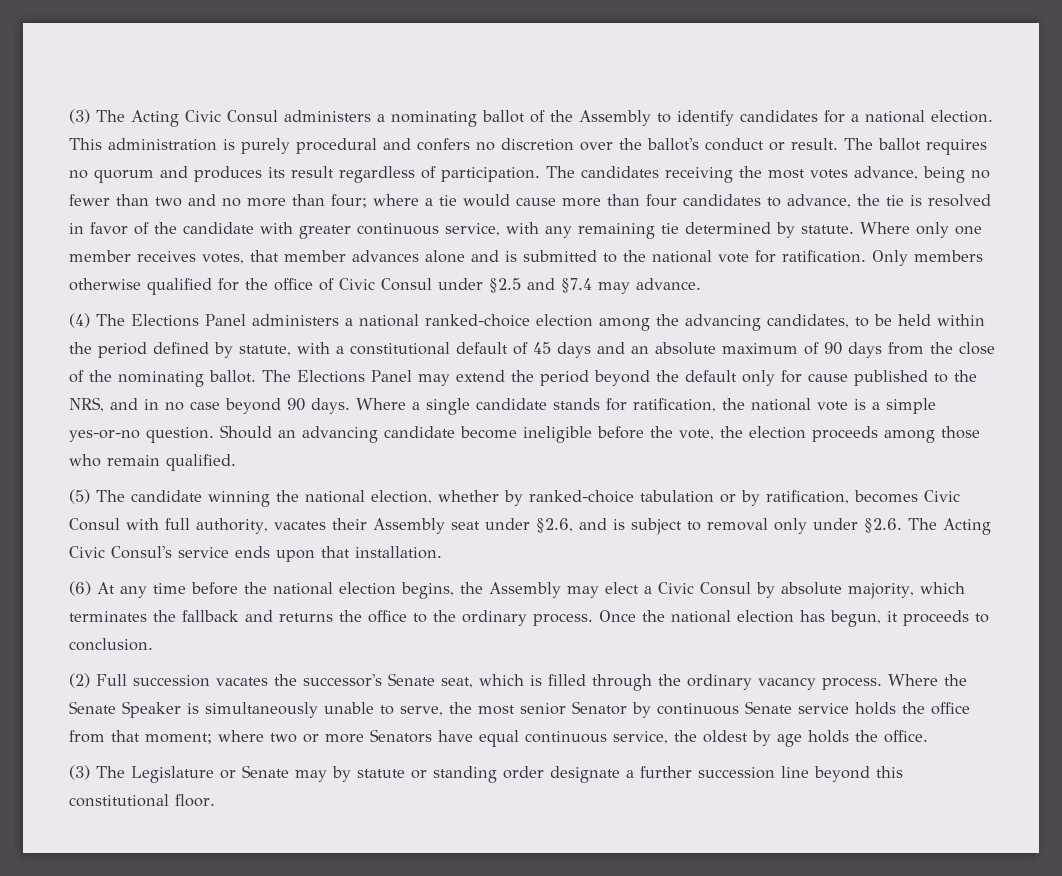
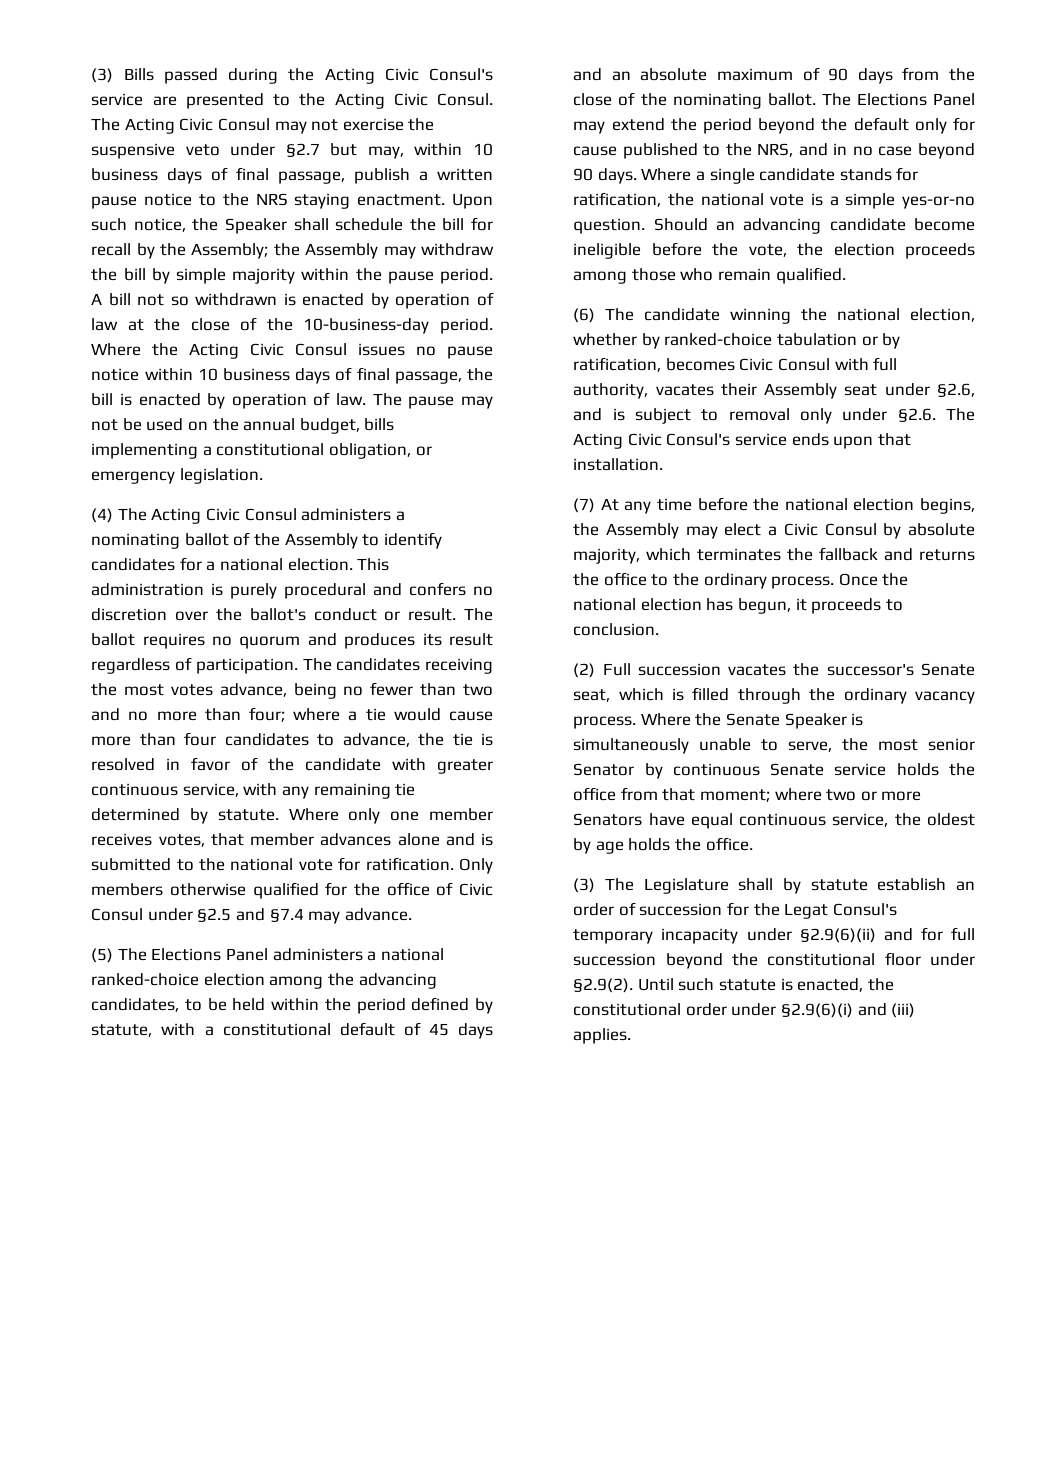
[69,109,91,124] (3) -> [91,68,493,84] [91,93,493,109] [91,118,435,134] [91,143,494,159] [91,167,493,184] [91,193,493,209] [91,217,493,234] [91,243,494,259] [91,268,493,284] [91,292,495,309] [91,317,493,334] [91,343,493,359] [91,367,494,384] [91,392,493,409] [91,418,395,434] [91,443,432,459] [91,468,263,484] [91,508,114,523] (3) Bills passed during the Acting Civic Consul's service are presented to the Acting Civic Consul. The Acting Civic Consul may not exercise the suspensive veto under §2.7 but may, within 10 business days of final passage, publish a written pause notice to the NRS staying enactment. Upon such notice, the Speaker shall schedule the bill for recall by the Assembly; the Assembly may withdraw the bill by simple majority within the pause period. A bill not so withdrawn is enacted by operation of law at the close of the 10-business-day period. Where the Acting Civic Consul issues no pause notice within 10 business days of final passage, the bill is enacted by operation of law. The pause may not be used on the annual budget, bills implementing a constitutional obligation, or emergency legislation. // (4)
[69,313,91,328] (4) -> [91,948,114,963] (5)
[69,489,91,504] (5) -> [573,308,596,323] (6)
[69,581,92,596] (6) -> [573,498,596,513] (7)
[220,765,904,783] [69,794,216,807] or Senate may by statute or standing order designate a further succession line beyond this constitutional floor. -> [738,878,975,894] [573,902,897,919] [573,927,975,944] [573,952,975,969] [573,978,894,993] [573,1003,916,1018] [573,1028,632,1044] shall by statute establish an order of succession for the Legat Consul's temporary incapacity under §2.9(6)(ii) and for full succession beyond the constitutional floor under §2.9(2). Until such statute is enacted, the constitutional order under §2.9(6)(i) and (iii) applies.

